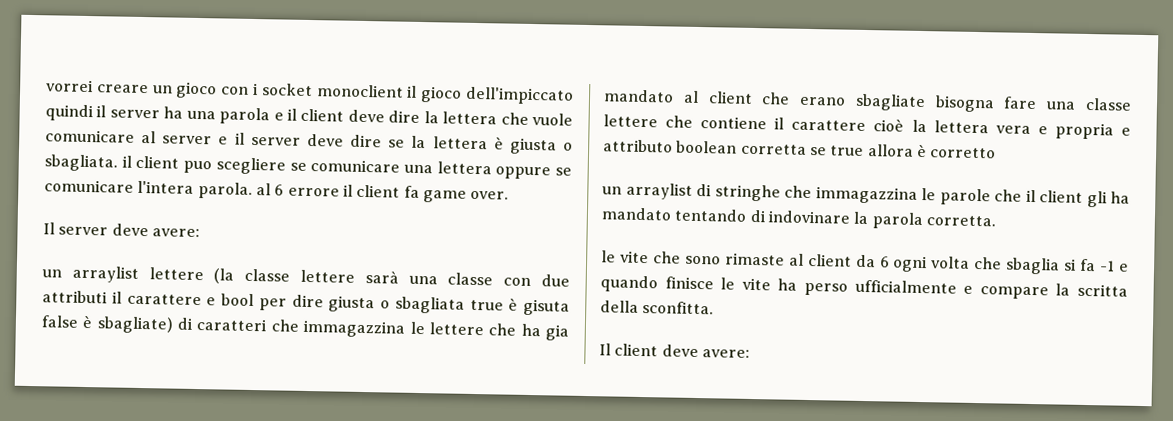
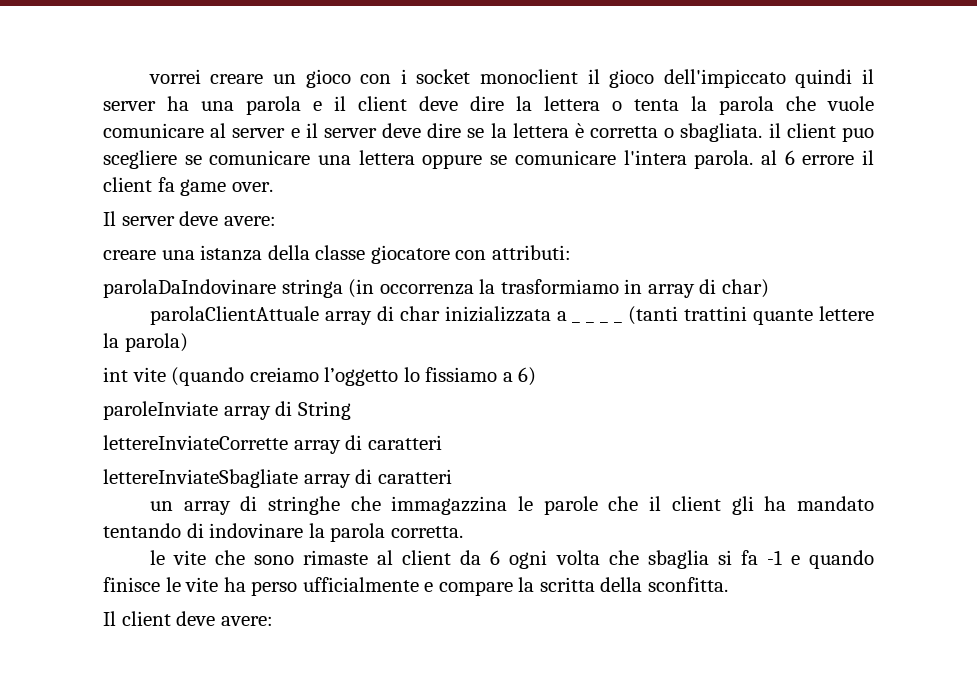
(498, 118) none -> [612,96,774,115] o tenta la parola
[509,137,557,155] giusta -> [590,126,659,138] corretta
[42,265,570,287] [42,290,570,316] [41,315,570,341] [603,89,1132,113] [603,114,1132,140] [603,139,997,159] [602,182,693,200] un arraylist lettere (la classe lettere sarà una classe con due attributi il carattere e bool per dire giusta o sbagliata true è gisuta false è sbagliate) di caratteri che immagazzina le lettere che ha gia mandato al client che erano sbagliate bisogna fare una classe lettere che contiene il carattere cioè la lettera vera e propria e attributo boolean corretta se true allora è corretto // un arraylist -> [103,245,571,264] [103,279,769,298] [149,306,567,325] [572,306,875,325] [103,333,188,352] [103,367,537,386] [103,401,351,420] [103,435,442,454] [103,469,452,488] [149,501,231,515] creare una istanza della classe giocatore con attributi: // parolaDaIndovinare stringa (in occorrenza la trasformiamo in array di char) // parolaClientAttuale array di char inizializzata a _ _ _ _ (tanti trattini quante lettere la parola) // int vite (quando creiamo l’oggetto lo fissiamo a 6) // paroleInviate array di String // lettereInviateCorrette array di caratteri // lettereInviateSbagliate array di caratteri // un array

